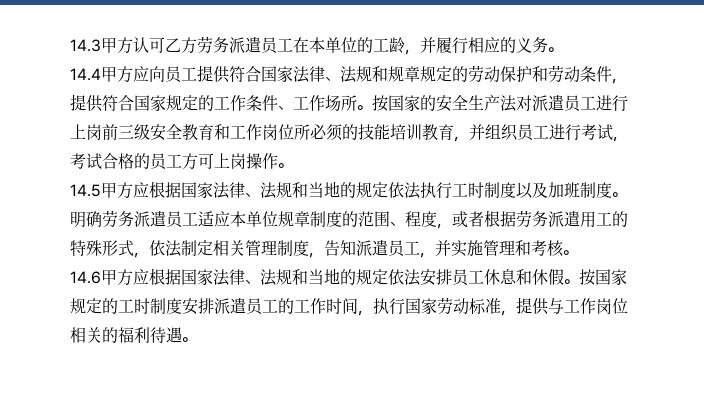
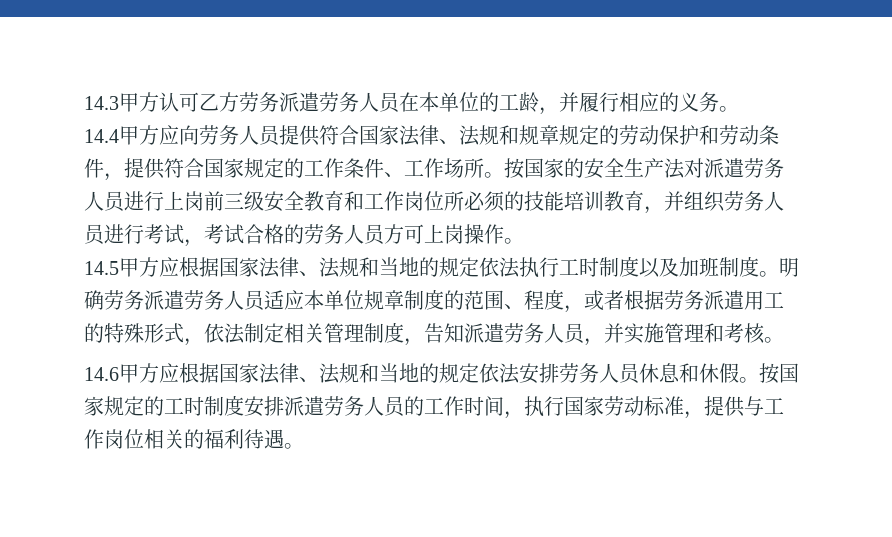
[261,37,293,54] 员工 -> [319,92,401,113] 劳务人员
[165,66,197,83] 员工 -> [199,125,281,146] 劳务人员
[564,95,596,112] 员工 -> [744,158,784,178] [84,191,126,212] 劳务人员
[517,124,549,141] 员工 -> [724,191,784,211] [84,224,106,245] 劳务人员
[150,153,182,170] 员工 -> [304,224,386,245] 劳务人员
[166,211,198,228] 员工 -> [184,290,266,311] 劳务人员
[388,240,420,257] 员工 -> [504,323,586,344] 劳务人员
[452,269,484,286] 员工 -> [559,363,641,384] 劳务人员
[246,298,278,315] 员工 -> [324,396,406,417] 劳务人员

